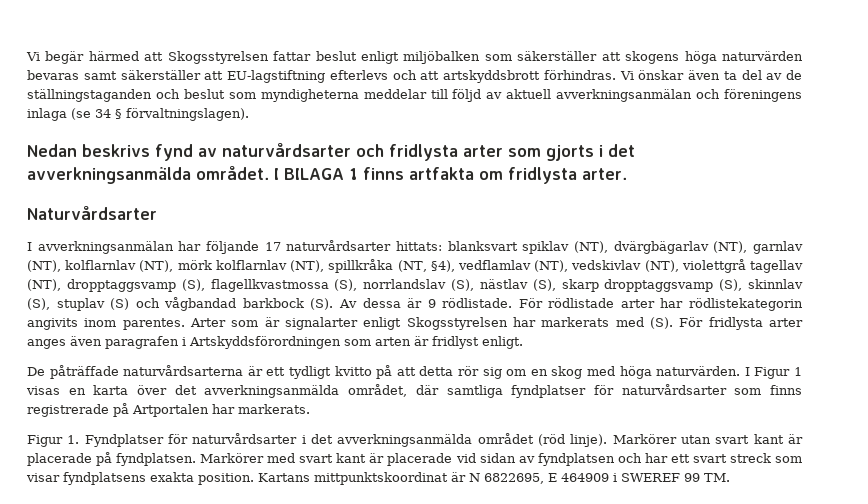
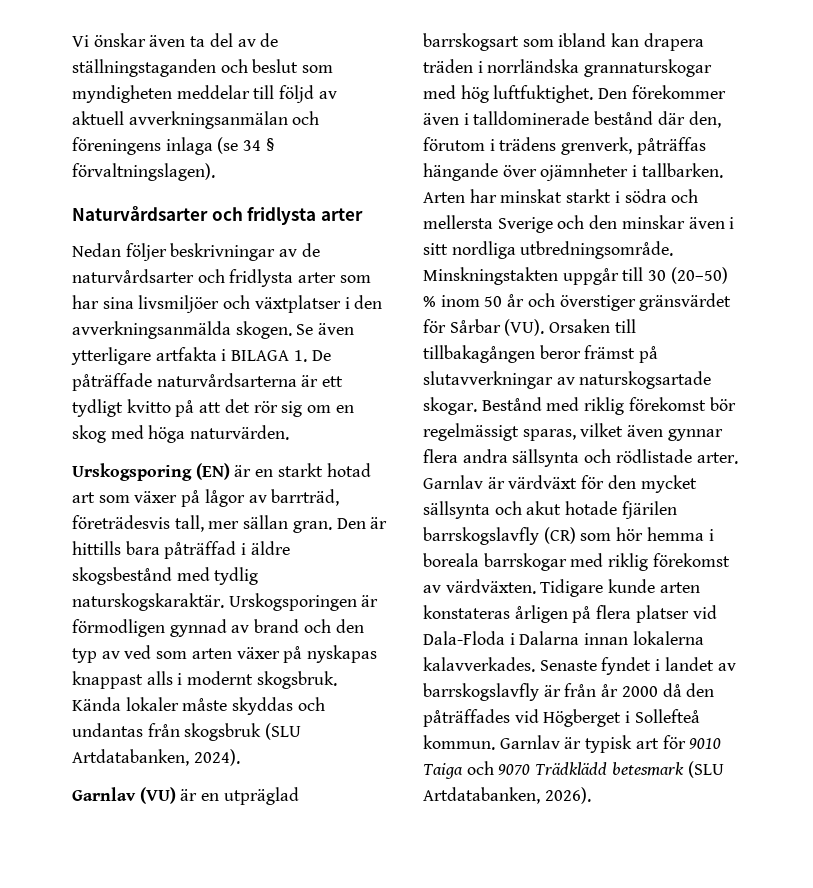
[26,51,804,64] [27,70,634,83] Vi begär härmed att Skogsstyrelsen fattar beslut enligt miljöbalken som säkerställer att skogens höga naturvärden bevaras samt säkerställer att EU-lagstiftning efterlevs och att artskyddsbrott förhindras. Vi -> [72,35,89,47] Vi
[260,89,359,102] myndigheterna -> [72,85,172,103] myndigheten
[27,144,217,161] Nedan beskrivs fynd av -> [72,206,363,225] [72,243,320,261] Naturvårdsarter och fridlysta arter // Nedan följer beskrivningar av de
[546,144,635,161] [27,166,627,184] [27,206,157,220] [27,240,803,254] [27,259,804,273] [27,279,803,292] [27,297,803,311] [27,317,804,330] [27,336,523,349] gjorts i det avverkningsanmälda området. I BILAGA 1 finns artfakta om fridlysta arter. // Naturvårdsarter // I avverkningsanmälan har följande 17 naturvårdsarter hittats: blanksvart spiklav (NT), dvärgbägarlav (NT), garnlav (NT), kolflarnlav (NT), mörk kolflarnlav (NT), spillkråka (NT, §4), vedflamlav (NT), vedskivlav (NT), violettgrå tagellav (NT), dropptaggsvamp (S), flagellkvastmossa (S), norrlandslav (S), nästlav (S), skarp dropptaggsvamp (S), skinnlav (S), stuplav (S) och vågbandad barkbock (S). Av dessa är 9 rödlistade. För rödlistade arter har rödlistekategorin angivits inom parentes. Arter som är signalarter enligt Skogsstyrelsen har markerats med (S). För fridlysta arter anges även paragrafen i Artskyddsförordningen som arten är fridlyst enligt. // -> [72,295,383,313] [72,321,355,339] [71,347,307,365] har sina livsmiljöer och växtplatser i den avverkningsanmälda skogen. Se även ytterligare artfakta i BILAGA 1.
[419,366,454,376] detta -> [224,399,250,413] det
[744,367,803,379] [26,384,803,398] [27,403,310,417] [27,433,804,447] [27,452,802,466] [26,472,730,485] I Figur 1 visas en karta över det avverkningsanmälda området, där samtliga fyndplatser för naturvårdsarter som finns registrerade på Artportalen har markerats. // Figur 1. Fyndplatser för naturvårdsarter i det avverkningsanmälda området (röd linje). Markörer utan svart kant är placerade på fyndplatsen. Markörer med svart kant är placerade vid sidan av fyndplatsen och har ett svart streck som visar fyndplatsens exakta position. Kartans mittpunktskoordinat är N 6822695, E 464909 i SWEREF 99 TM. -> [72,463,371,481] [72,489,340,507] [72,515,388,533] [72,541,290,559] [72,567,259,585] [72,593,379,611] [72,619,364,637] [72,645,378,663] [72,671,337,689] [72,697,325,715] [72,723,302,741] [72,749,240,766] [72,787,299,805] [423,33,704,51] [423,59,713,77] [423,85,726,103] [423,111,721,128] [423,137,706,155] [423,163,723,181] [423,189,699,203] [423,215,735,233] [423,241,674,259] [423,267,728,285] [423,293,732,311] [423,319,636,336] [423,345,659,363] [423,371,712,389] [423,397,736,415] [423,423,723,441] [423,449,738,467] [423,475,697,493] [423,501,677,519] [423,527,714,545] [423,553,730,571] [423,579,700,597] [423,605,717,623] [423,631,704,645] [423,657,736,675] [423,683,715,701] [423,709,700,727] [423,735,722,753] [423,761,724,779] [423,787,591,804] // Urskogsporing (EN) är en starkt hotad art som växer på lågor av barrträd, företrädesvis tall, mer sällan gran. Den är hittills bara påträffad i äldre skogsbestånd med tydlig naturskogskaraktär. Urskogsporingen är förmodligen gynnad av brand och den typ av ved som arten växer på nyskapas knappast alls i modernt skogsbruk. Kända lokaler måste skyddas och undantas från skogsbruk (SLU Artdatabanken, 2024). // Garnlav (VU) är en utpräglad barrskogsart som ibland kan drapera träden i norrländska grannaturskogar med hög luftfuktighet. Den förekommer även i talldominerade bestånd där den, förutom i trädens grenverk, påträffas hängande över ojämnheter i tallbarken. Arten har minskat starkt i södra och mellersta Sverige och den minskar även i sitt nordliga utbredningsområde. Minskningstakten uppgår till 30 (20–50) % inom 50 år och överstiger gränsvärdet för Sårbar (VU). Orsaken till tillbakagången beror främst på slutavverkningar av naturskogsartade skogar. Bestånd med riklig förekomst bör regelmässigt sparas, vilket även gynnar flera andra sällsynta och rödlistade arter. Garnlav är värdväxt för den mycket sällsynta och akut hotade fjärilen barrskogslavfly (CR) som hör hemma i boreala barrskogar med riklig förekomst av värdväxten. Tidigare kunde arten konstateras årligen på flera platser vid Dala-Floda i Dalarna innan lokalerna kalavverkades. Senaste fyndet i landet av barrskogslavfly är från år 2000 då den påträffades vid Högberget i Sollefteå kommun. Garnlav är typisk art för 9010 Taiga och 9070 Trädklädd betesmark (SLU Artdatabanken, 2026).

